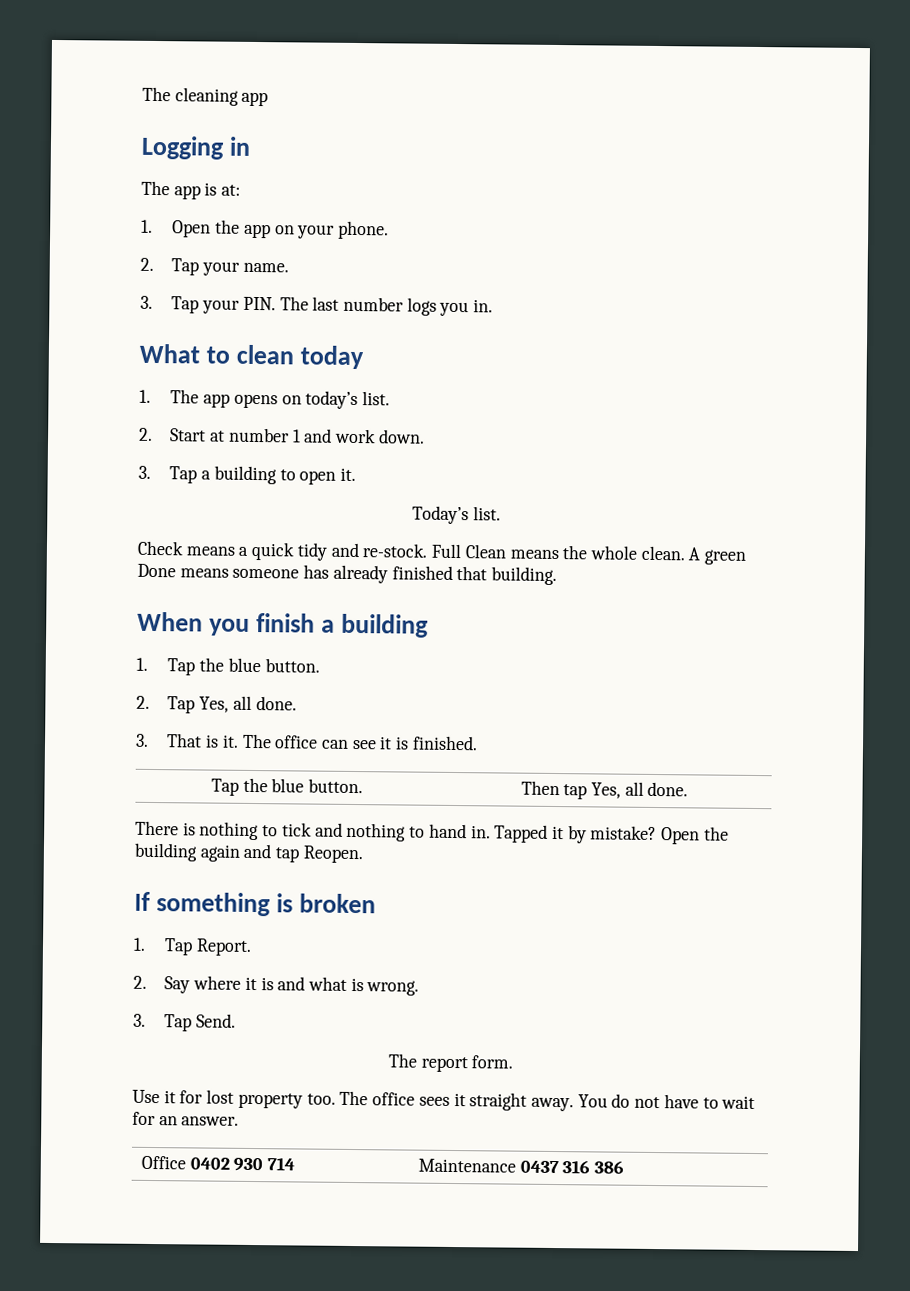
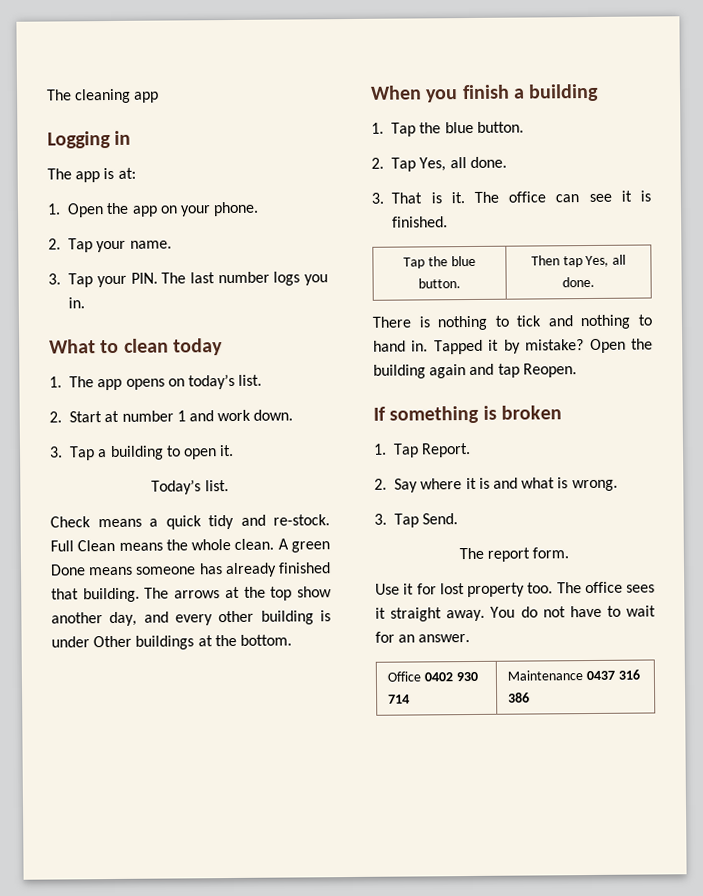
(558, 576) none -> [144,586,332,601] [51,610,331,627] [51,634,292,650] The arrows at the top show another day, and every other building is under Other buildings at the bottom.

